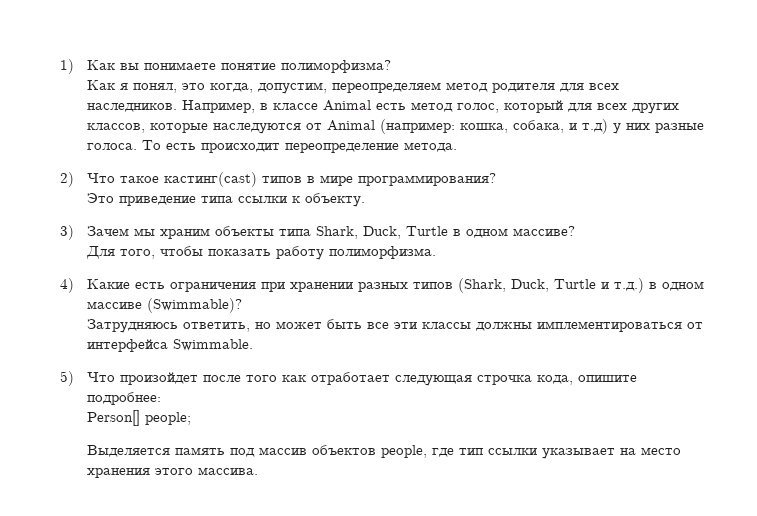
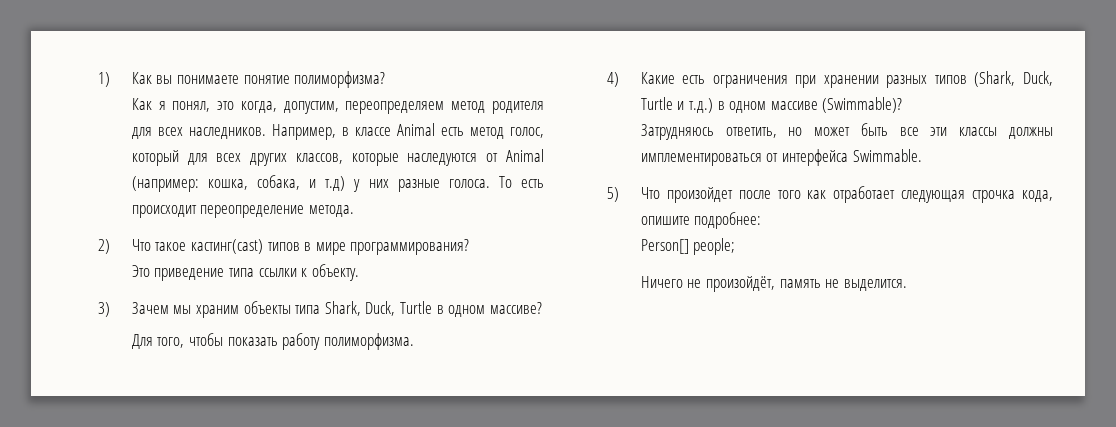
[86,445,681,459] [86,467,258,478] Выделяется память под массив объектов people, где тип ссылки указывает на место хранения этого массива. -> [640,276,907,292] Ничего не произойдёт, память не выделится.

